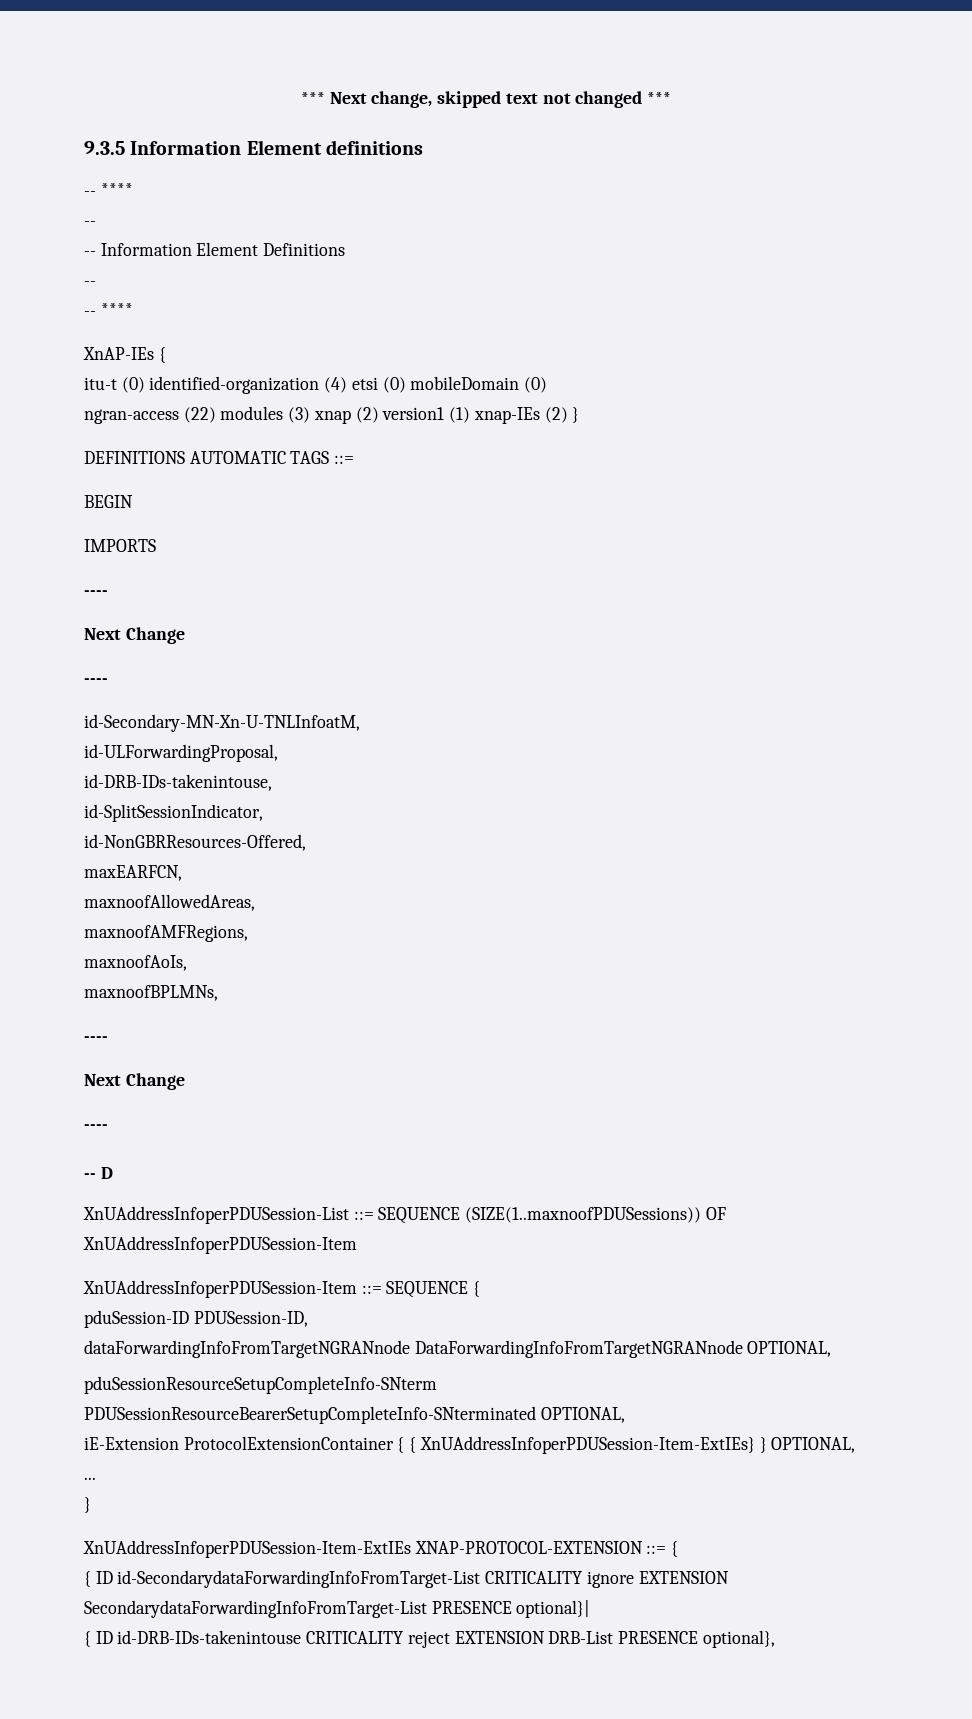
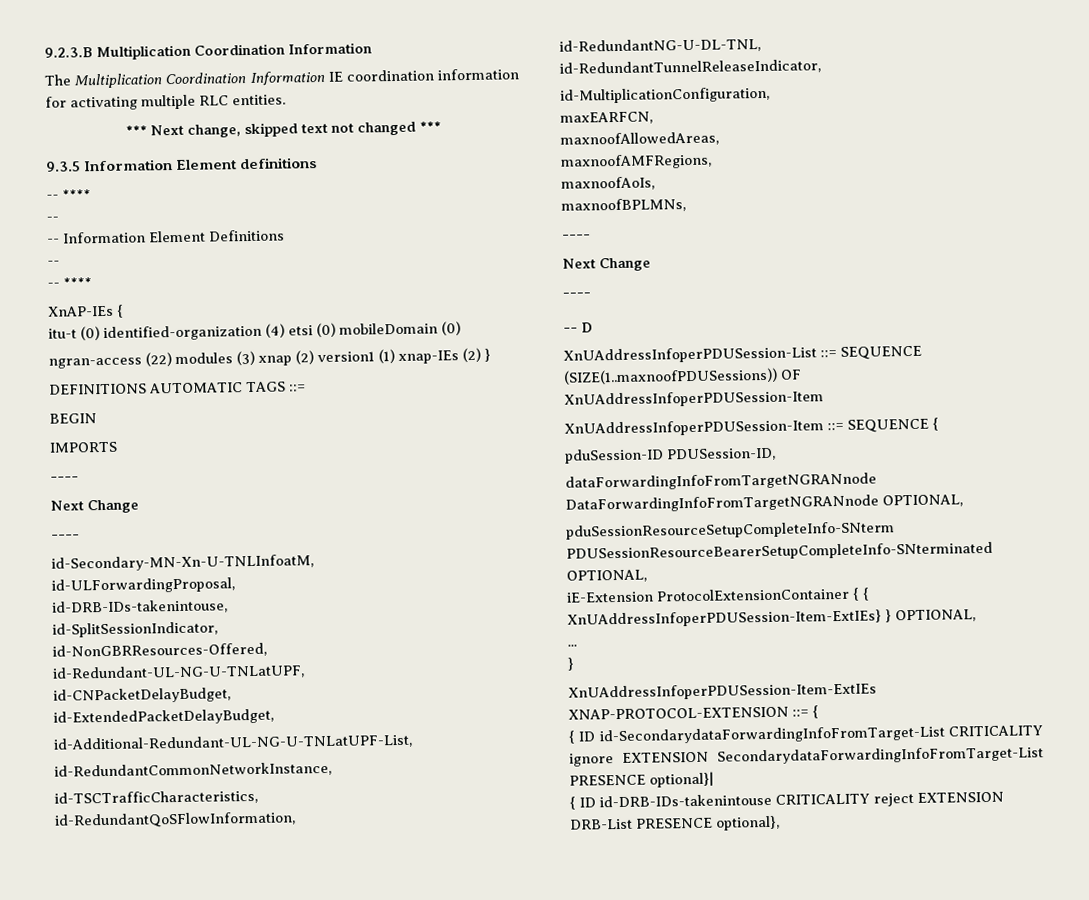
(300, 98) none -> [44,42,372,61] [44,68,519,89] [45,94,286,111] 9.2.3.B Multiplication Coordination Information // The Multiplication Coordination Information IE coordination information for activating multiple RLC entities. //
(306, 842) none -> [52,664,305,681] [53,687,231,704] [53,708,274,726] [53,733,413,752] [54,761,332,779] [54,789,258,806] [54,811,296,829] [559,38,761,54] [559,59,821,76] [560,86,770,104] // id-Redundant-UL-NG-U-TNLatUPF, // id-CNPacketDelayBudget, // id-ExtendedPacketDelayBudget, // id-Additional-Redundant-UL-NG-U-TNLatUPF-List, // id-RedundantCommonNetworkInstance, // id-TSCTrafficCharacteristics, // id-RedundantQoSFlowInformation, // id-RedundantNG-U-DL-TNL, // id-RedundantTunnelReleaseIndicator, // id-MultiplicationConfiguration,

